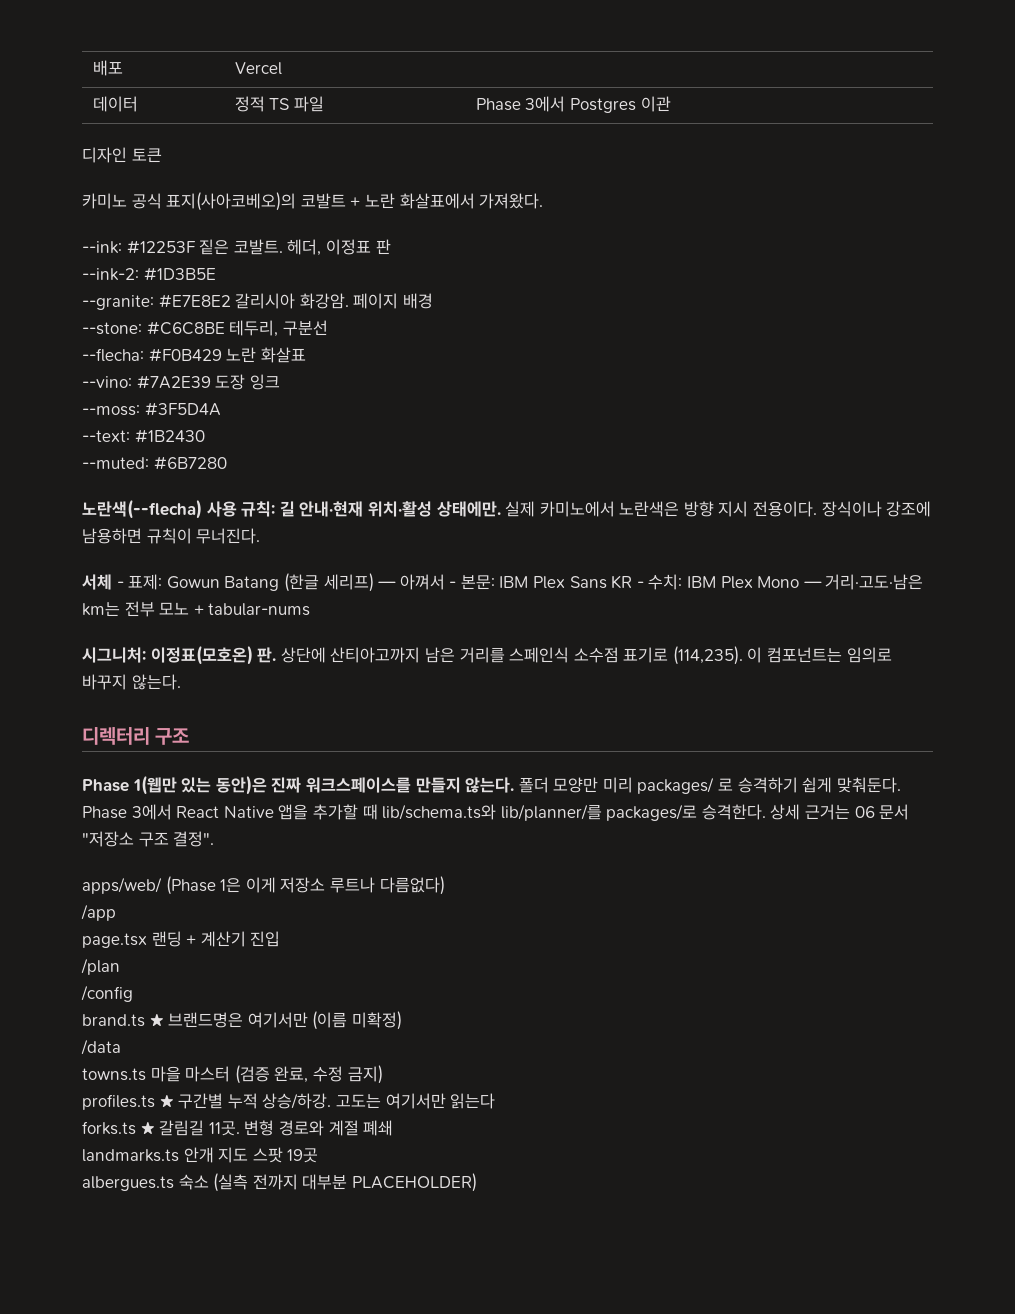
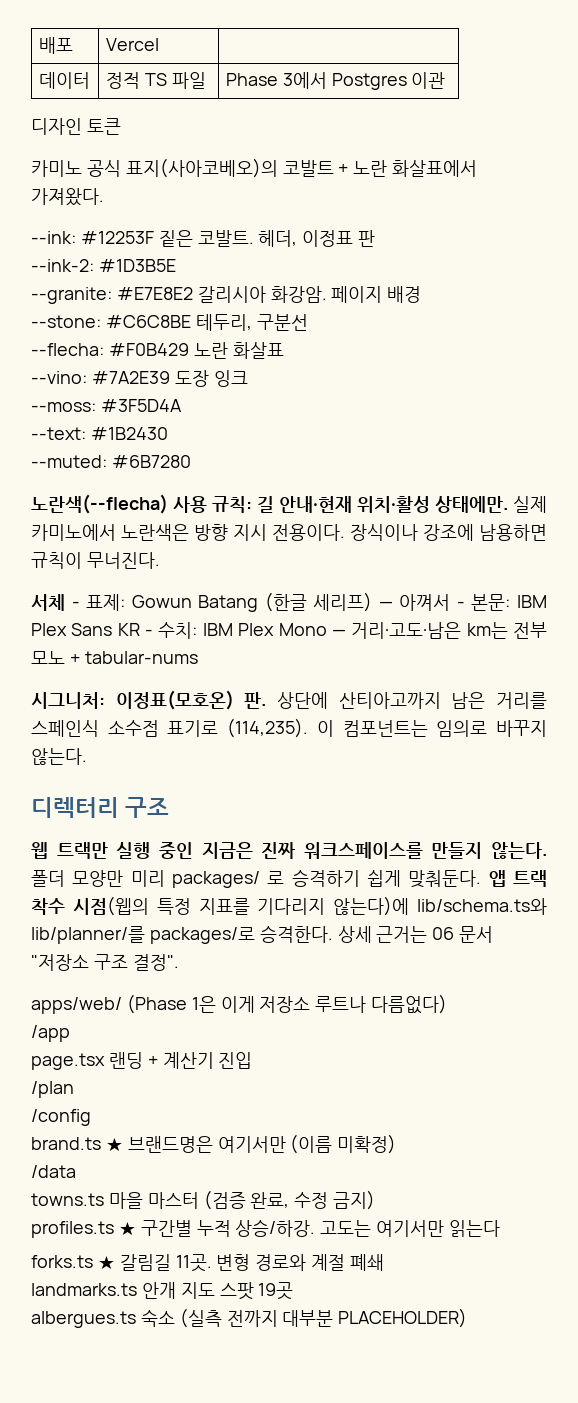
[82,775,267,795] Phase 1(웹만 있는 동안)은 -> [31,842,253,859] 웹 트랙만 실행 중인 지금은
[82,804,378,820] Phase 3에서 React Native 앱을 추가할 때 -> [488,870,547,887] [31,896,410,916] 앱 트랙 착수 시점(웹의 특정 지표를 기다리지 않는다)에

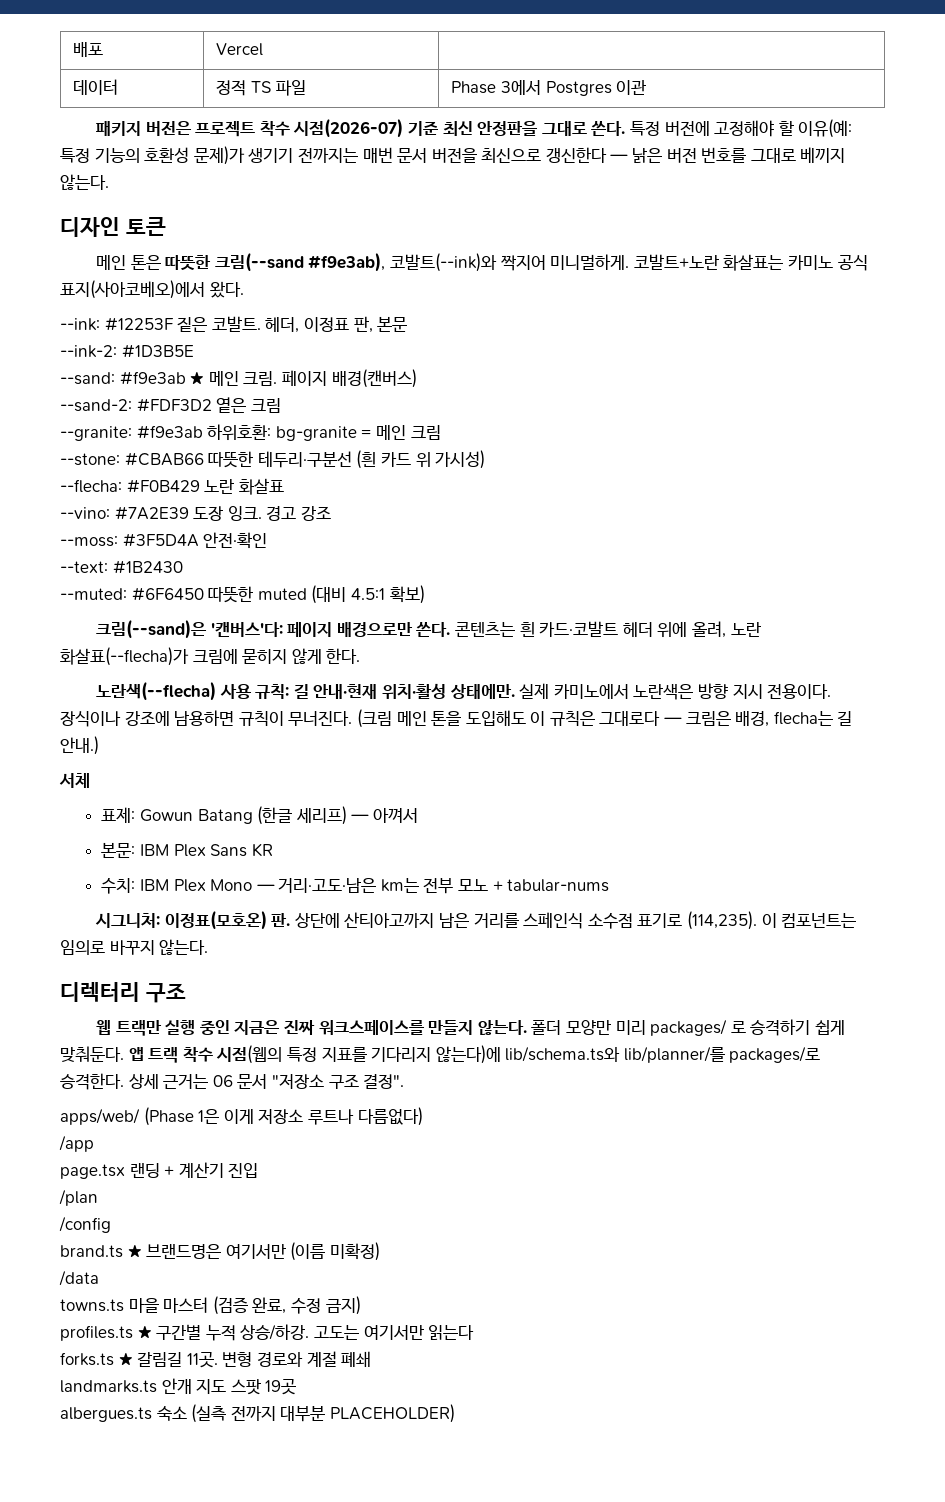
[31,118,121,135] [31,158,478,178] [31,188,104,206] 디자인 토큰 // 카미노 공식 표지(사아코베오)의 코발트 + 노란 화살표에서 가져왔다. -> [96,118,853,138] [60,146,846,165] [60,174,109,190] [60,217,166,237] [96,252,868,272] [60,280,244,299] 패키지 버전은 프로젝트 착수 시점(2026-07) 기준 최신 안정판을 그대로 쓴다. 특정 버전에 고정해야 할 이유(예: 특정 기능의 호환성 문제)가 생기기 전까지는 매번 문서 버전을 최신으로 갱신한다 — 낡은 버전 번호를 그대로 베끼지 않는다. // 디자인 토큰 // 메인 톤은 따뜻한 크림(--sand #f9e3ab), 코발트(--ink)와 짝지어 미니멀하게. 코발트+노란 화살표는 카미노 공식 표지(사아코베오)에서 왔다.
[358,230,376,247] 판 -> [353,316,408,333] 판, 본문
[31,286,422,304] [31,314,308,331] --granite: #E7E8E2 갈리시아 화강암. 페이지 배경 // --stone: #C6C8BE 테두리, 구분선 -> [60,369,417,388] [60,397,281,413] [60,424,441,441] [60,450,486,469] --sand: #f9e3ab ★ 메인 크림. 페이지 배경(캔버스) // --sand-2: #FDF3D2 옅은 크림 // --granite: #f9e3ab 하위호환: bg-granite = 메인 크림 // --stone: #CBAB66 따뜻한 테두리·구분선 (흰 카드 위 가시성)
[213,370,248,387] 잉크 -> [227,506,331,521] 잉크. 경고 강조
(182, 405) none -> [203,532,268,549] 안전·확인
[111,455,191,468] #6B7280 -> [131,585,425,604] [96,619,761,639] [60,647,361,666] #6F6450 따뜻한 muted (대비 4.5:1 확보) // 크림(--sand)은 '캔버스'다: 페이지 배경으로만 쓴다. 콘텐츠는 흰 카드·코발트 헤더 위에 올려, 노란 화살표(--flecha)가 크림에 묻히지 않게 한다.
(160, 560) none -> [356,709,853,728] [60,736,99,755] (크림 메인 톤을 도입해도 이 규칙은 그대로다 — 크림은 배경, flecha는 길 안내.)
[71,601,80,608] - -> (90, 780) //
[456,601,465,608] - -> (418, 815) //
[145,629,154,636] - -> (273, 850) //

